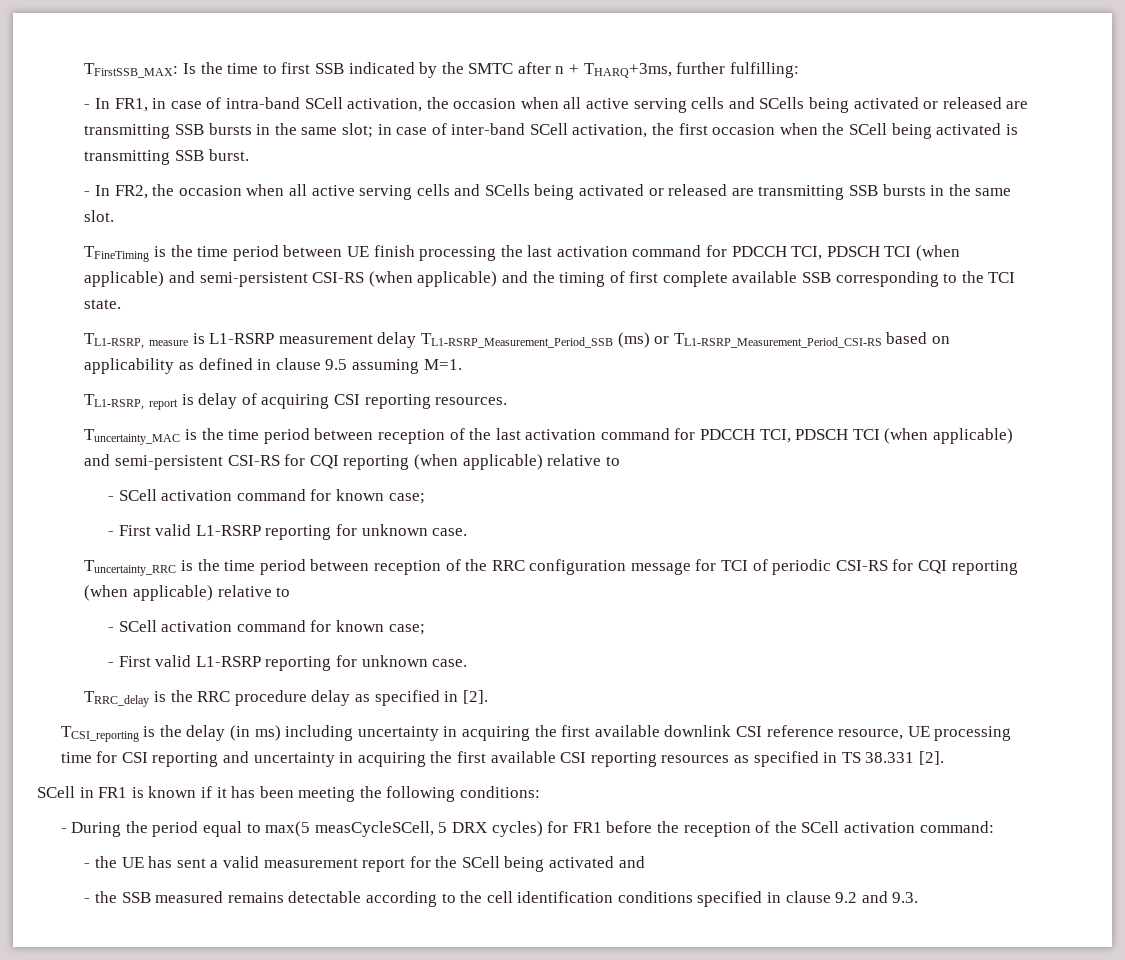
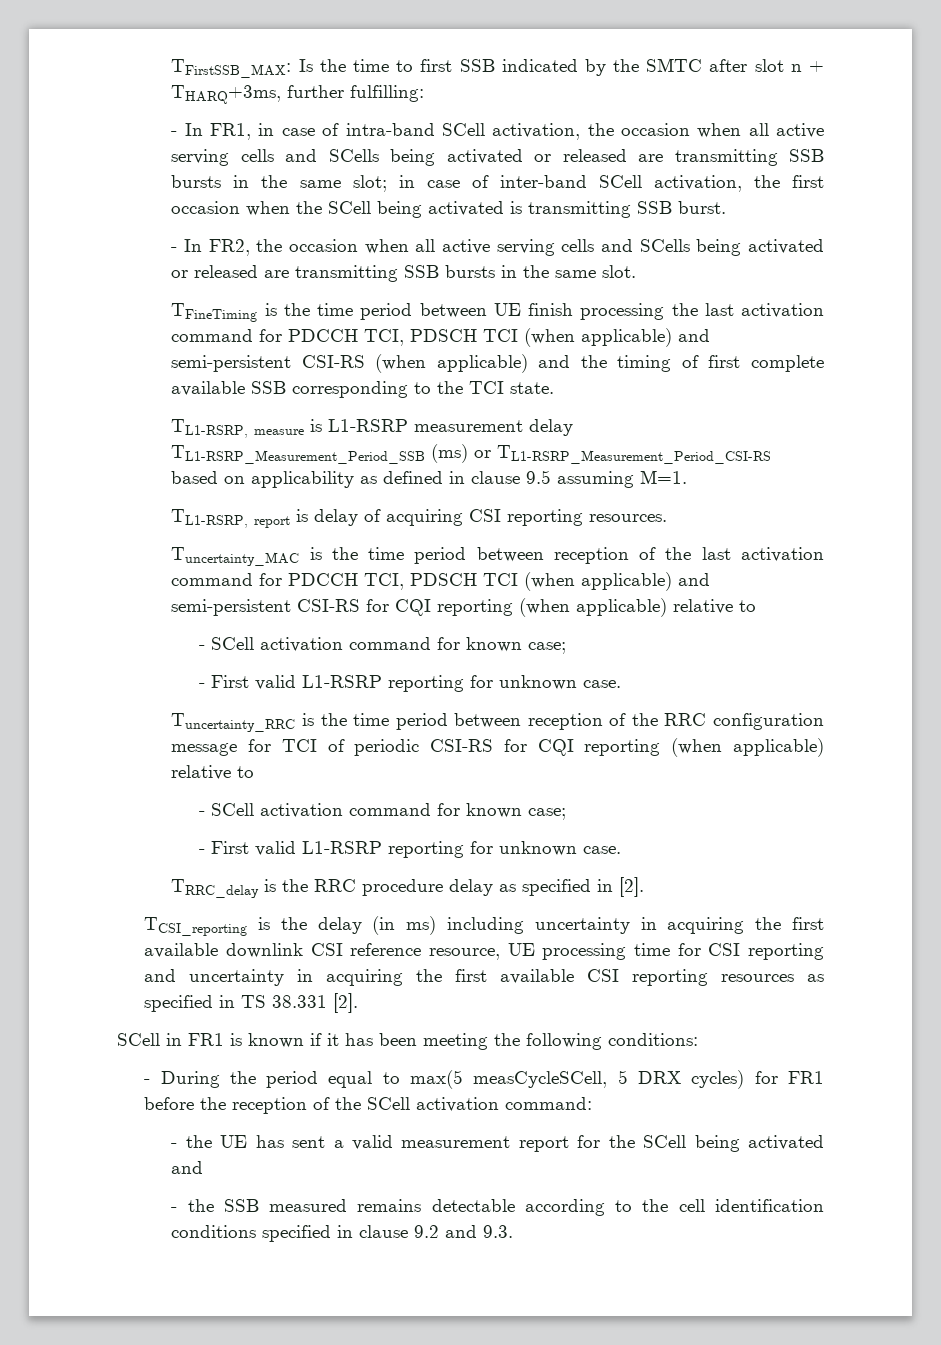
(551, 68) none -> [754,59,784,72] slot

